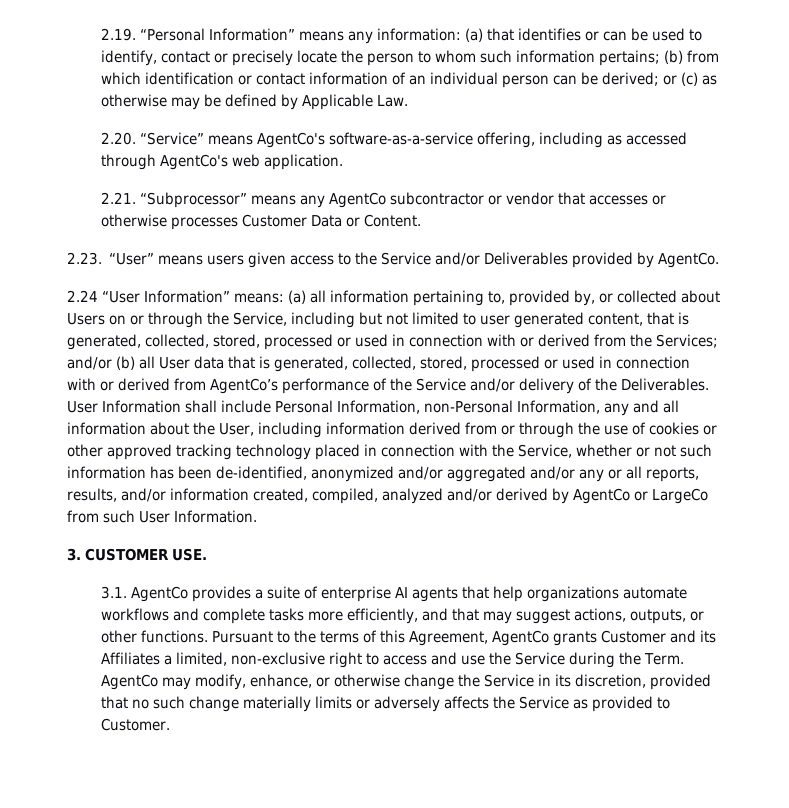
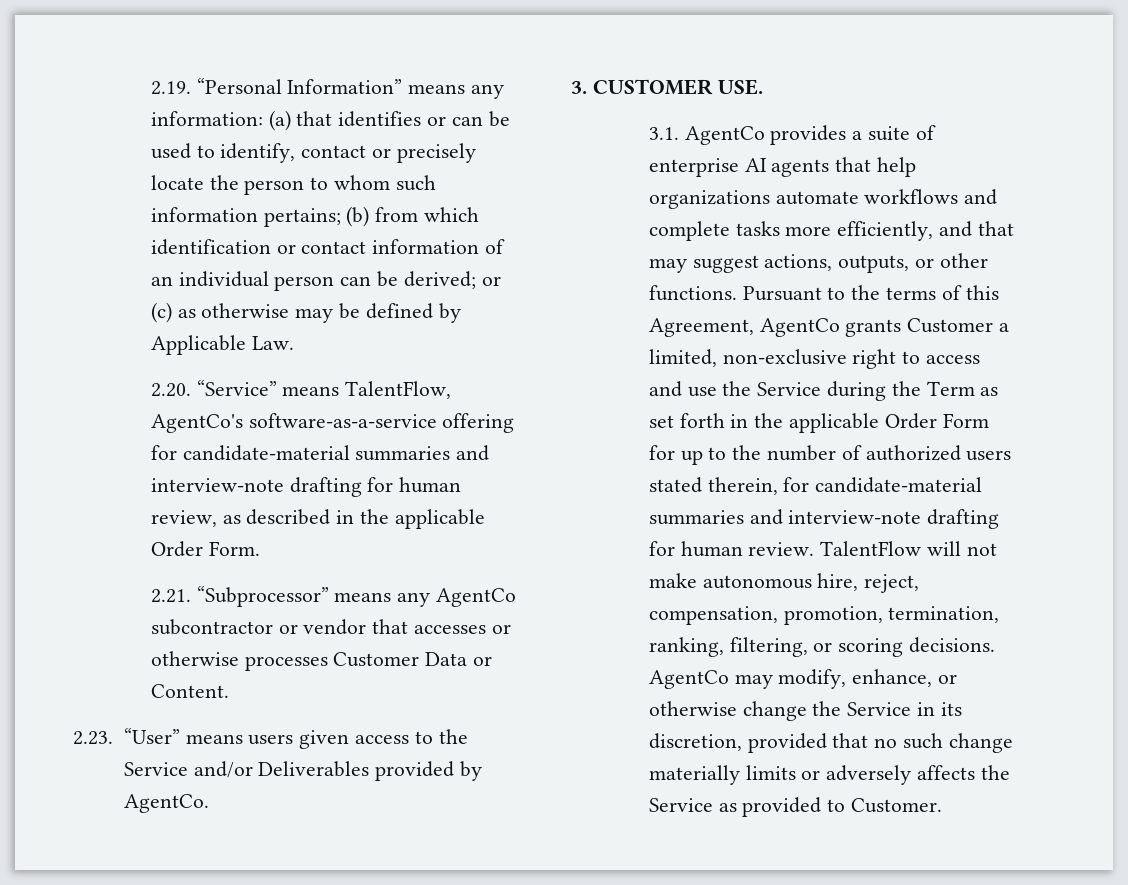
(253, 140) none -> [345,381,452,399] TalentFlow,
[476,132,687,148] [100,154,343,170] offering, including as accessed through AgentCo's web application. -> [442,413,515,433] [150,445,490,461] [150,477,462,497] [150,509,485,529] [150,541,260,557] offering for candidate-material summaries and interview-note drafting for human review, as described in the applicable Order Form.
[67,290,720,306] [67,312,689,328] [67,334,718,350] [67,356,690,372] [67,378,709,394] [67,400,679,416] [67,422,717,438] [67,444,712,460] [67,466,699,482] [67,488,708,504] [67,510,257,523] // 2.24 “User Information” means: (a) all information pertaining to, provided by, or collected about Users on or through the Service, including but not limited to user generated content, that is generated, collected, stored, processed or used in connection with or derived from the Services; and/or (b) all User data that is generated, collected, stored, processed or used in connection with or derived from AgentCo’s performance of the Service and/or delivery of the Deliverables. User Information shall include Personal Information, non-Personal Information, any and all information about the User, including information derived from or through the use of cookies or other approved tracking technology placed in connection with the Service, whether or not such information has been de-identified, anonymized and/or aggregated and/or any or all reports, results, and/or information created, compiled, analyzed and/or derived by AgentCo or LargeCo from such User Information. -> (209, 803) none
[669,630,716,643] [100,652,160,665] and its Affiliates -> (994, 325) none
[643,653,684,665] Term. -> [926,381,999,396] [648,413,989,433] [648,445,1012,465] [648,477,983,495] [648,509,1000,529] [648,541,997,557] [648,573,920,593] [648,606,1000,625] [648,637,995,657] Term as set forth in the applicable Order Form for up to the number of authorized users stated therein, for candidate-material summaries and interview-note drafting for human review. TalentFlow will not make autonomous hire, reject, compensation, promotion, termination, ranking, filtering, or scoring decisions.

